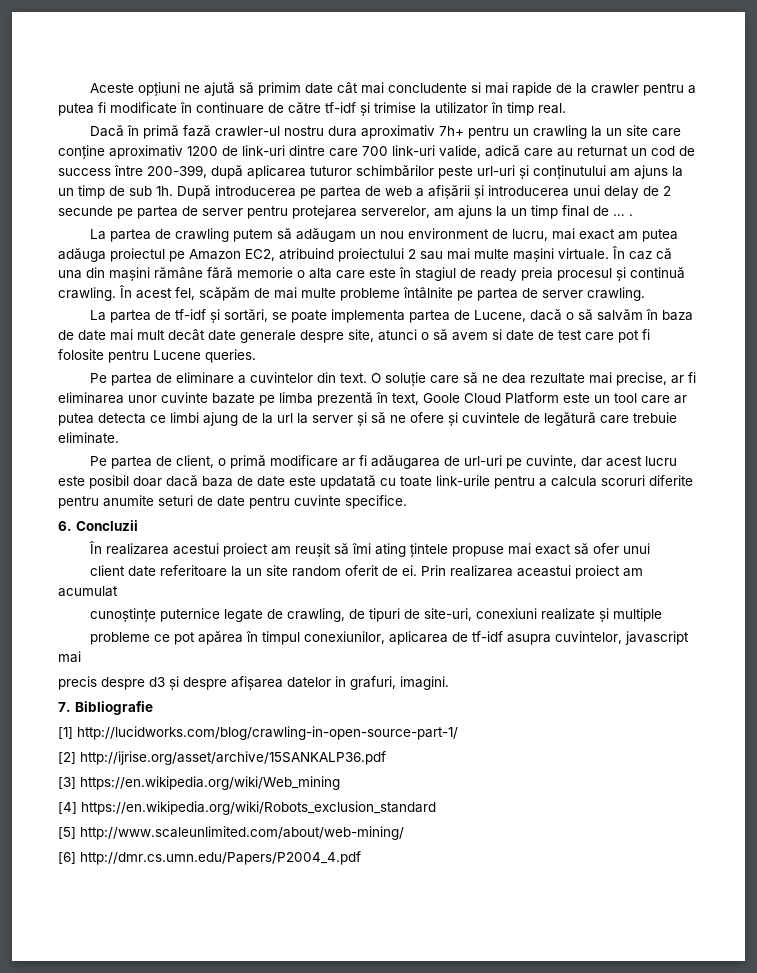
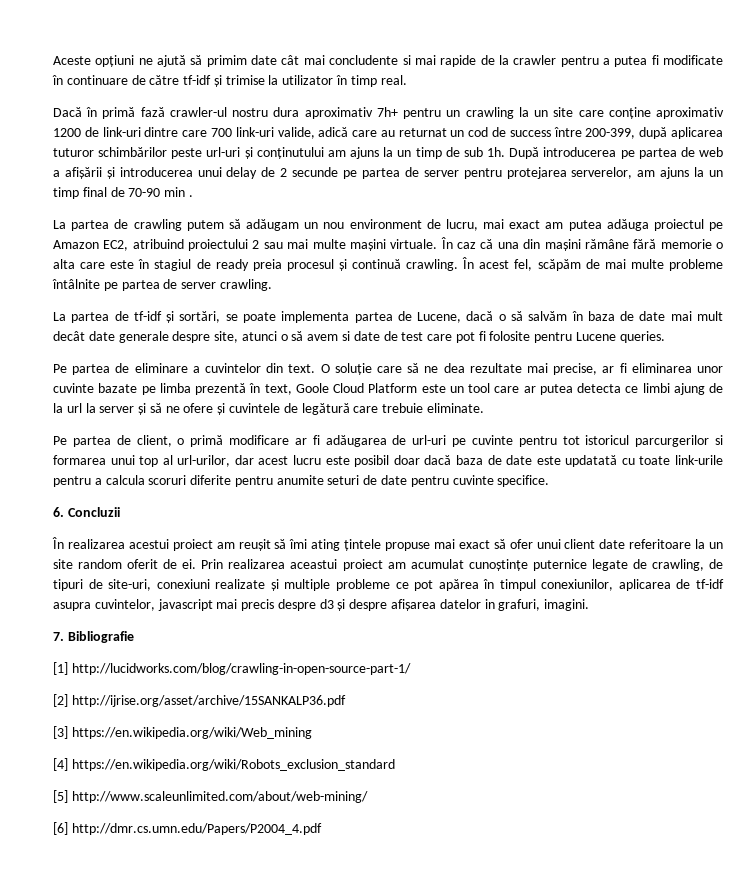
[613,214,625,216] … -> [128,187,186,197] 70-90 min
[526,455,578,468] cuvinte, -> [471,435,723,447] [53,455,231,467] cuvinte pentru tot istoricul parcurgerilor si formarea unui top al url-urilor,
(651, 548) // -> (561, 544) none
(118, 591) // -> (464, 564) none
(663, 615) // -> (331, 585) none
(81, 657) // -> (238, 604) none

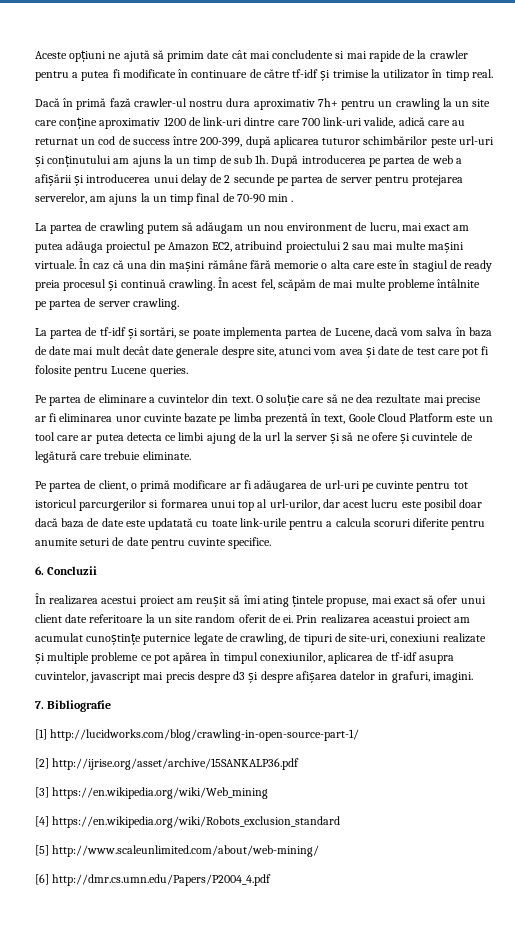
[498,311,568,321] o să salvăm -> [400,327,453,336] vom salva
[280,331,351,341] o să avem si -> [313,347,376,358] vom avea și
[553,363,598,375] precise, -> [445,395,481,406] precise
[385,542,430,551] propuse -> [326,598,369,607] propuse,

